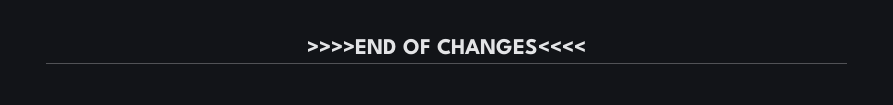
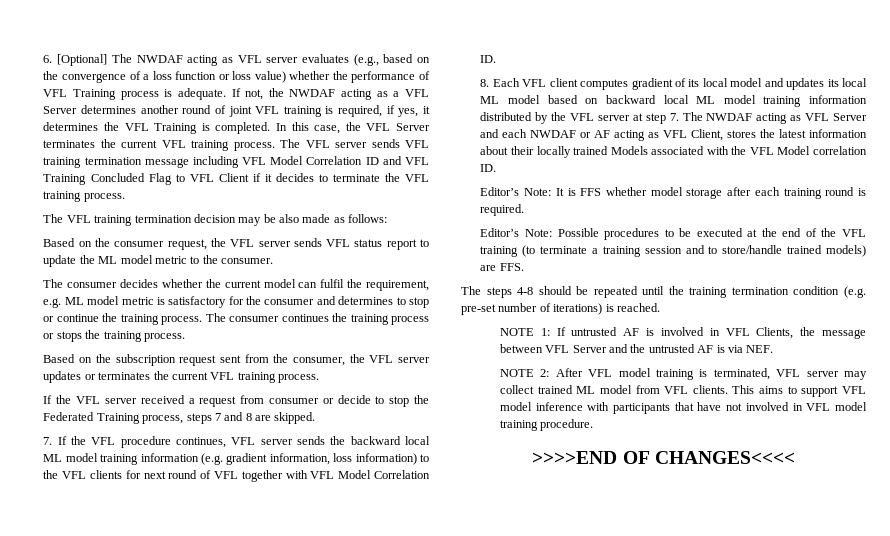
(307, 46) none -> [43,54,430,66] [43,71,430,83] [43,88,429,100] [43,105,430,117] [43,122,431,134] [43,139,429,151] [43,156,429,168] [43,173,429,185] [43,191,125,202] [43,214,388,226] [43,238,429,250] [43,255,274,267] [43,279,430,291] [43,296,429,308] [43,313,429,325] [43,330,185,342] [43,354,430,366] [43,371,320,383] [43,395,430,407] [43,412,316,424] [43,436,431,448] [43,453,429,465] [43,470,430,482] [480,55,497,63] [480,78,867,90] [480,95,867,107] [480,112,867,124] [480,129,867,141] [480,146,867,158] [480,164,497,172] [480,187,866,199] [480,204,525,216] [480,228,866,240] [480,245,866,257] [480,263,524,271] [461,286,866,298] [461,303,660,315] [499,327,866,339] [499,344,774,353] [499,368,867,380] [499,385,866,397] [499,402,867,414] [499,419,594,431] 6. [Optional] The NWDAF acting as VFL server evaluates (e.g., based on the convergence of a loss function or loss value) whether the performance of VFL Training process is adequate. If not, the NWDAF acting as a VFL Server determines another round of joint VFL training is required, if yes, it determines the VFL Training is completed. In this case, the VFL Server terminates the current VFL training process. The VFL server sends VFL training termination message including VFL Model Correlation ID and VFL Training Concluded Flag to VFL Client if it decides to terminate the VFL training process. // The VFL training termination decision may be also made as follows: // Based on the consumer request, the VFL server sends VFL status report to update the ML model metric to the consumer. // The consumer decides whether the current model can fulfil the requirement, e.g. ML model metric is satisfactory for the consumer and determines to stop or continue the training process. The consumer continues the training process or stops the training process. // Based on the subscription request sent from the consumer, the VFL server updates or terminates the current VFL training process. // If the VFL server received a request from consumer or decide to stop the Federated Training process, steps 7 and 8 are skipped. // 7. If the VFL procedure continues, VFL server sends the backward local ML model training information (e.g. gradient information, loss information) to the VFL clients for next round of VFL together with VFL Model Correlation ID. // 8. Each VFL client computes gradient of its local model and updates its local ML model based on backward local ML model training information distributed by the VFL server at step 7. The NWDAF acting as VFL Server and each NWDAF or AF acting as VFL Client, stores the latest information about their locally trained Models associated with the VFL Model correlation ID. // Editor’s Note: It is FFS whether model storage after each training round is required. // Editor’s Note: Possible procedures to be executed at the end of the VFL training (to terminate a training session and to store/handle trained models) are FFS. // The steps 4-8 should be repeated until the training termination condition (e.g. pre-set number of iterations) is reached. // NOTE 1: If untrusted AF is involved in VFL Clients, the message between VFL Server and the untrusted AF is via NEF. // NOTE 2: After VFL model training is terminated, VFL server may collect trained ML model from VFL clients. This aims to support VFL model inference with participants that have not involved in VFL model training procedure. //

